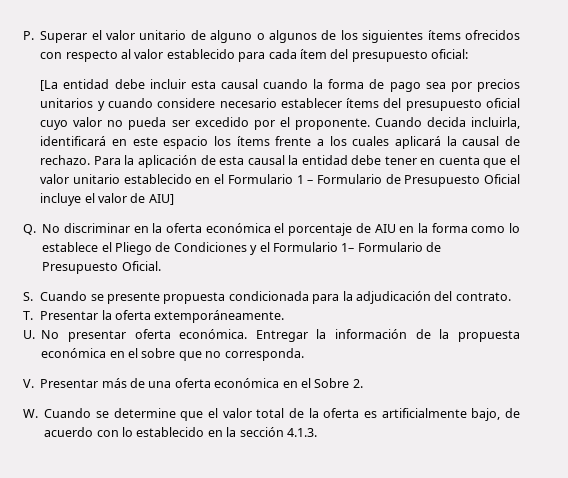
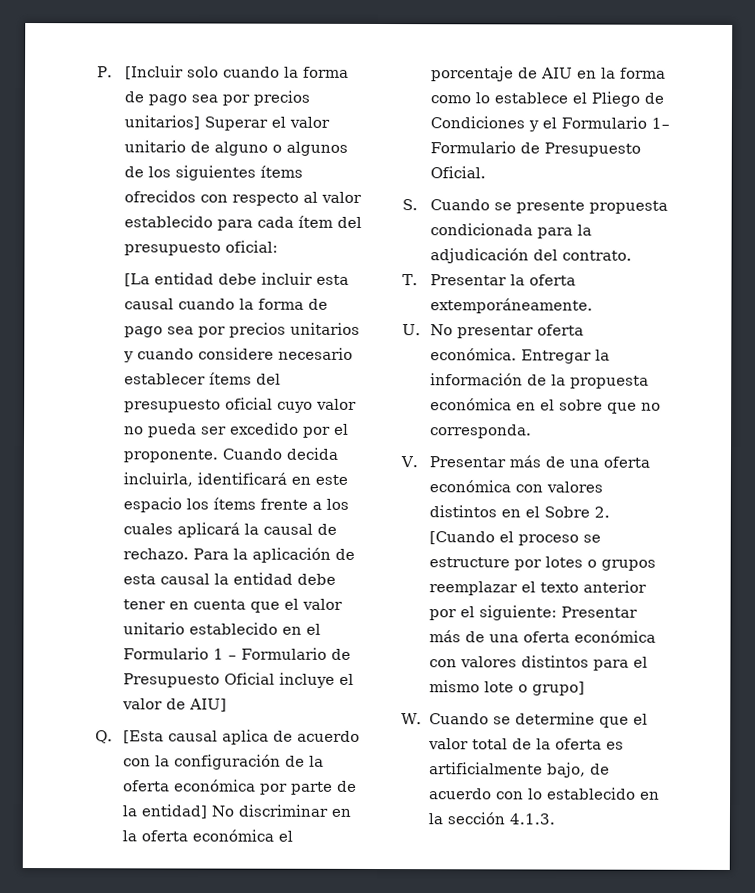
(34, 35) none -> [124,65,349,80] [123,90,310,106] [123,115,200,130] [Incluir solo cuando la forma de pago sea por precios unitarios]
(36, 229) none -> [122,729,360,745] [122,754,324,770] [122,779,357,795] [121,804,207,819] [Esta causal aplica de acuerdo con la configuración de la oferta económica por parte de la entidad]
(280, 383) none -> [514,481,603,493] [428,505,497,518] con valores distintos
(363, 383) none -> [428,531,601,546] [428,556,656,571] [428,580,647,596] [428,605,638,621] [428,630,656,643] [428,655,648,671] [428,680,585,696] [Cuando el proceso se estructure por lotes o grupos reemplazar el texto anterior por el siguiente: Presentar más de una oferta económica con valores distintos para el mismo lote o grupo]

